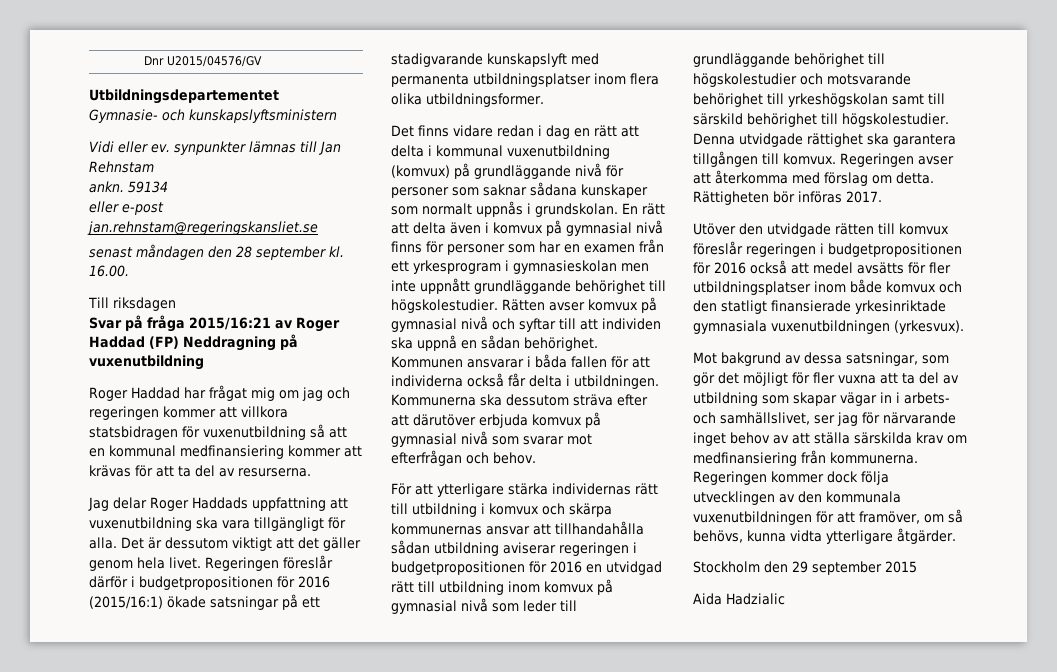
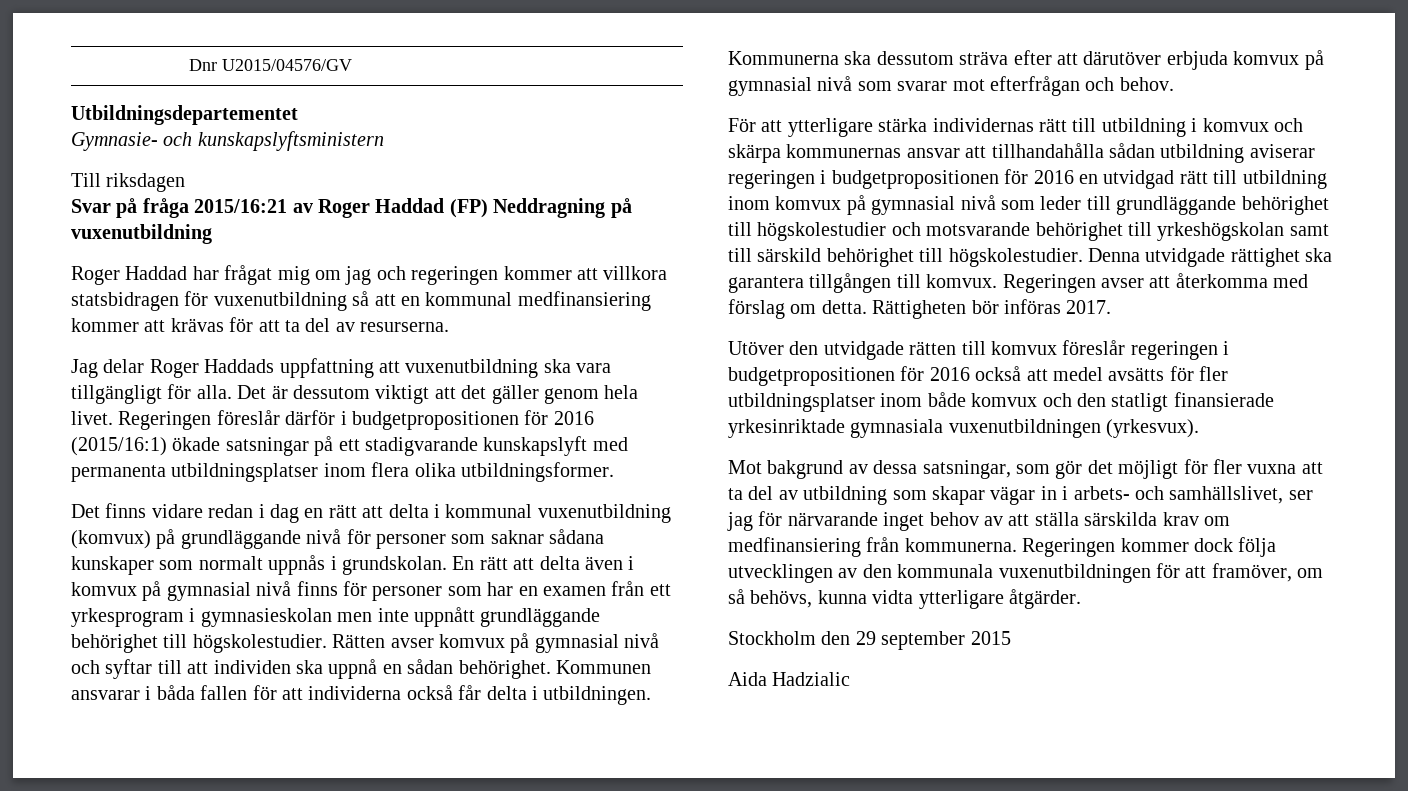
[89,141,341,155] [89,161,154,173] [89,181,168,193] [89,201,164,215] [87,221,318,235] [89,244,344,260] [89,265,129,277] // Vidi eller ev. synpunkter lämnas till Jan Rehnstam // ankn. 59134 // eller e-post jan.rehnstam@regeringskansliet.se // senast måndagen den 28 september kl. 16.00. -> (384, 141) none

